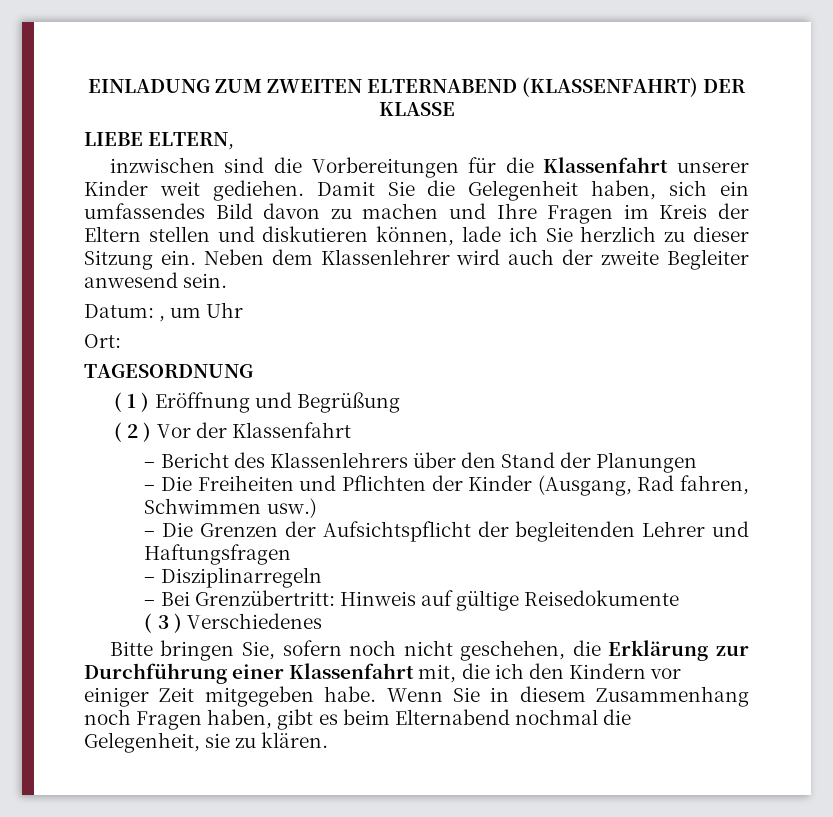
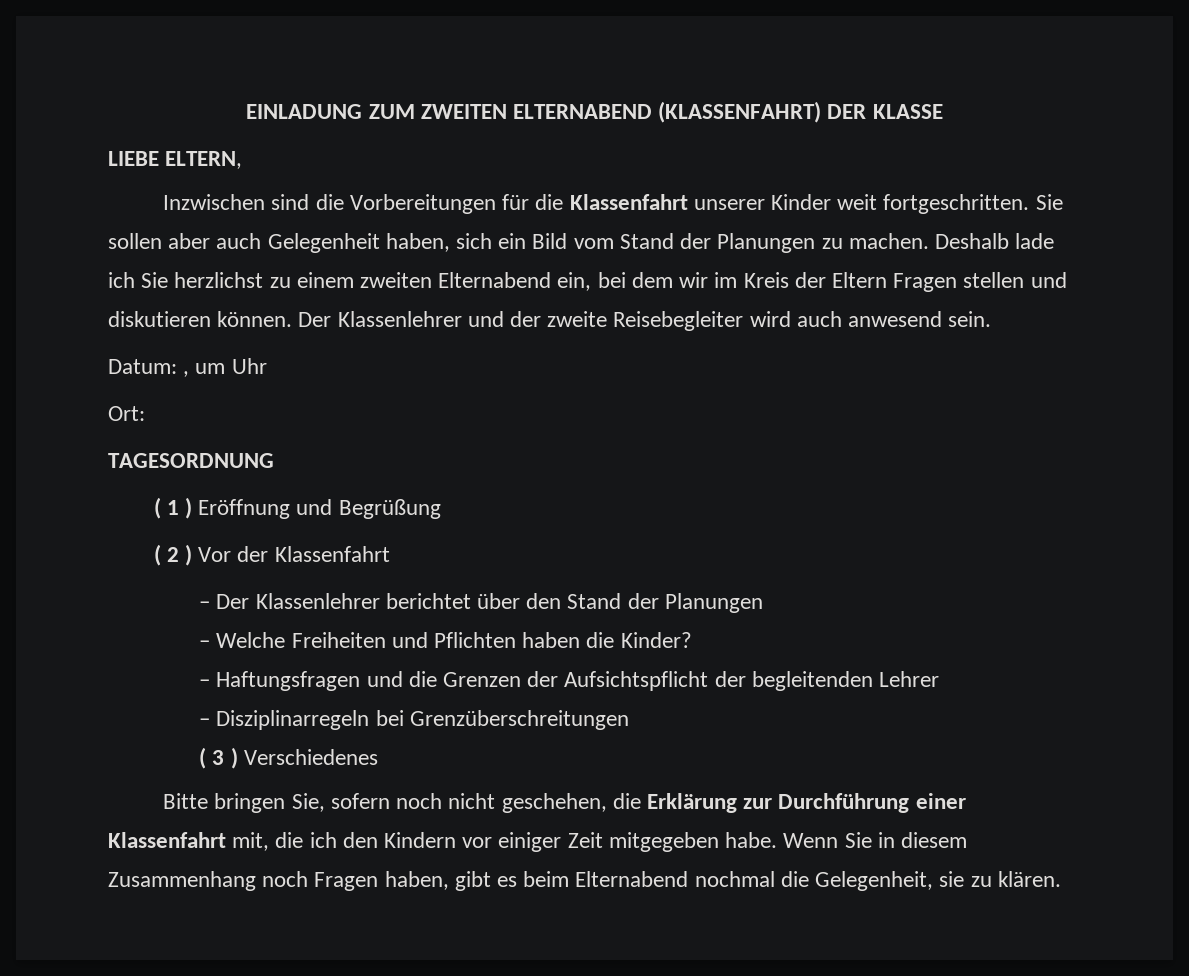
[109,157,215,173] inzwischen -> [163,194,266,210] Inzwischen
[212,180,750,201] [84,203,614,224] gediehen. Damit Sie die Gelegenheit haben, sich ein umfassendes Bild davon zu machen und Ihre Fragen -> [883,194,1063,214] [108,233,1055,253] [108,272,709,291] fortgeschritten. Sie sollen aber auch Gelegenheit haben, sich ein Bild vom Stand der Planungen zu machen. Deshalb lade ich Sie herzlichst zu einem zweiten Elternabend ein, bei dem wir
(141, 234) none -> [893,273,958,292] Fragen
[376,226,749,246] [84,249,750,270] können, lade ich Sie herzlich zu dieser Sitzung ein. Neben dem Klassenlehrer wird auch der zweite Begleiter -> [217,311,842,331] können. Der Klassenlehrer und der zweite Reisebegleiter wird auch
[160,452,408,468] Bericht des Klassenlehrers -> [216,593,471,609] Der Klassenlehrer berichtet
[161,476,193,491] Die -> [216,632,286,648] Welche
[431,475,749,496] [144,498,317,518] [144,522,194,537] der Kinder (Ausgang, Rad fahren, Schwimmen usw.) // – Die -> [522,632,692,648] [199,671,437,691] haben die Kinder? // – Haftungsfragen und die
[712,521,749,537] [144,544,292,565] und Haftungsfragen -> (940, 679) none
[144,590,680,611] // – Bei Grenzübertritt: Hinweis auf gültige Reisedokumente -> [375,710,629,730] bei Grenzüberschreitungen

